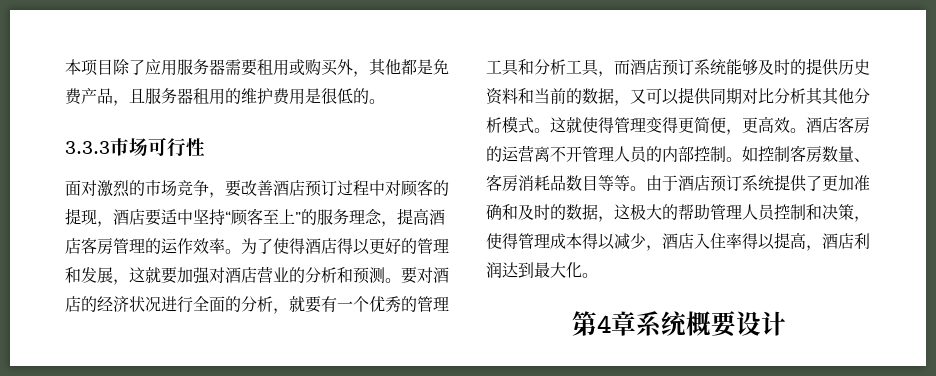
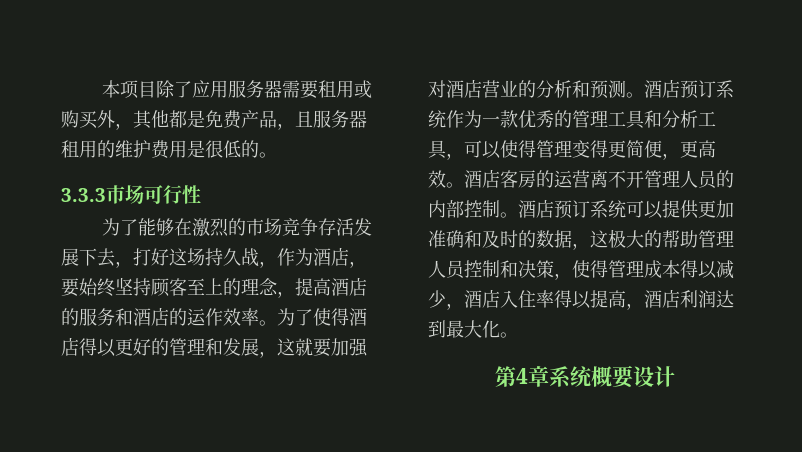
[65,180,97,196] 面对 -> [101,218,192,236] 为了能够在
[209,179,449,198] [65,208,349,227] ，要改善酒店预订过程中对顾客的提现，酒店要适中坚持“顾客至上”的服务 -> [317,218,372,236] [61,247,367,268] [61,277,241,297] 存活发展下去，打好这场持久战，作为酒店，要始终坚持顾客至上的
[81,237,145,255] 客房管理 -> [61,307,169,326] 的服务和酒店
[401,267,449,284] [65,296,369,314] 要对酒店的经济状况进行全面的分析，就要有一个 -> [644,79,734,99] [428,110,518,128] 酒店预订系统作为一款
[614,58,870,76] [486,87,870,106] [486,116,582,133] 而酒店预订系统能够及时的提供历史资料和当前的数据，又可以提供同期对比分析其其他分析模式。这就 -> [464,140,501,159] 可以
[742,145,870,163] [486,174,822,192] 如控制客房数量、客房消耗品数目等等。由于酒店预订系统提供了 -> [518,199,699,219] 酒店预订系统可以提供

